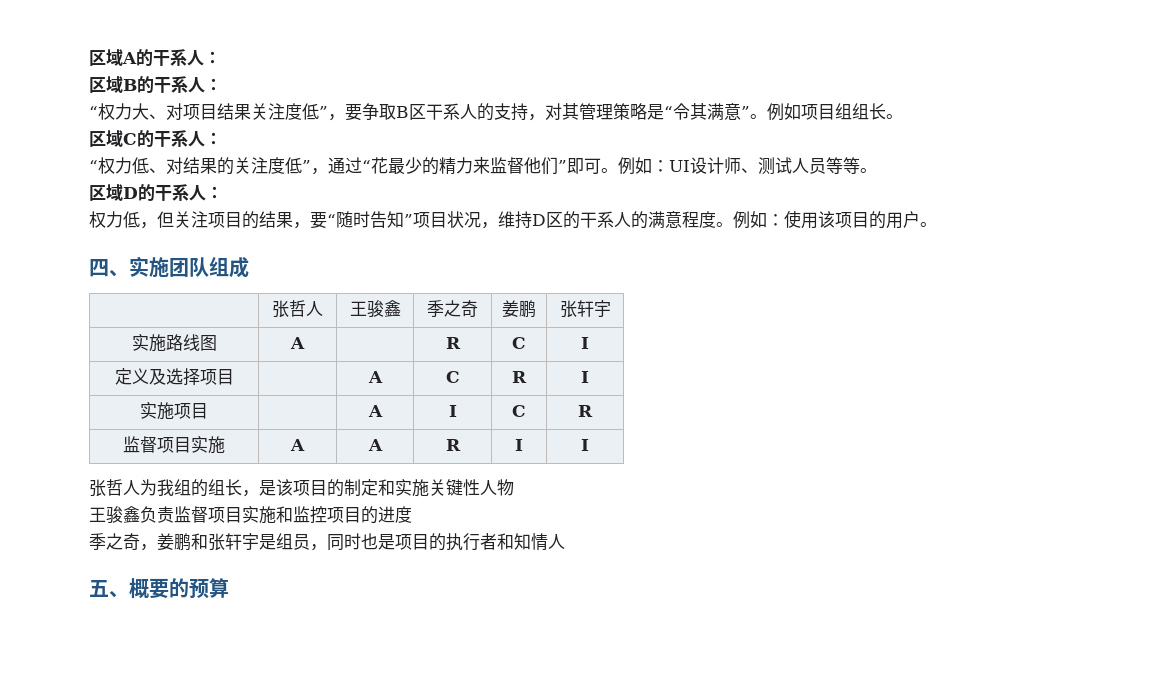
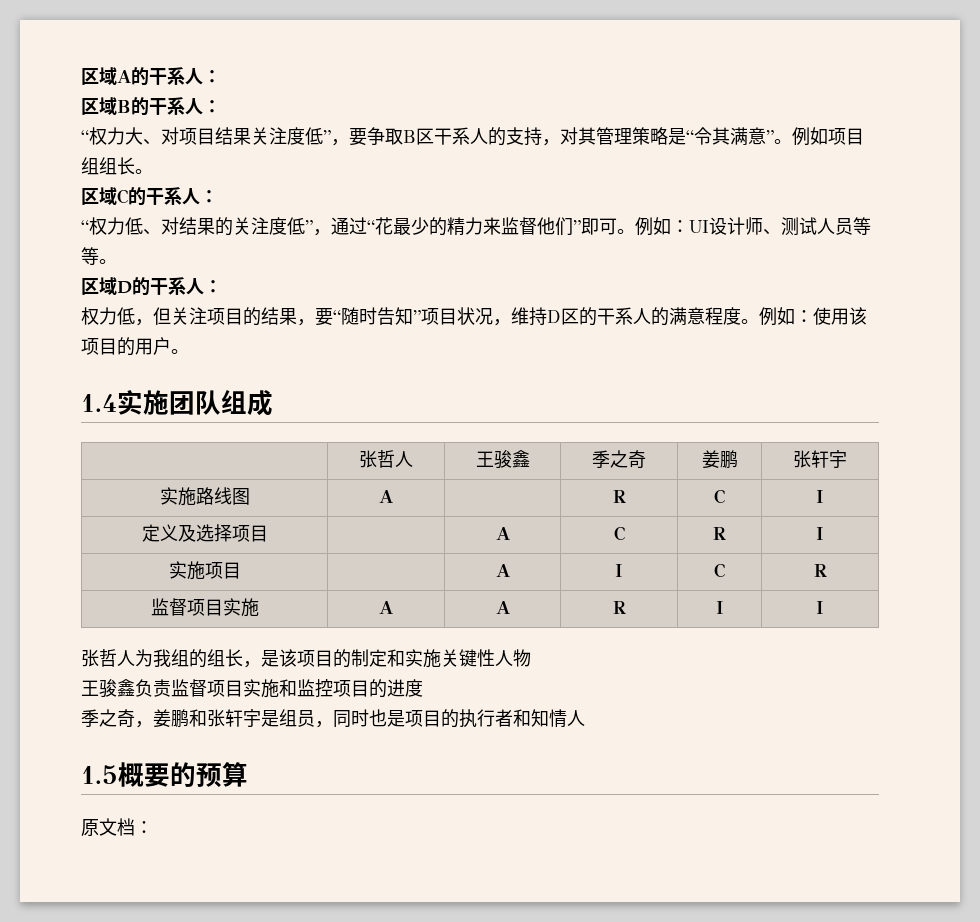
[89,259,129,277] 四、 -> [81,394,117,412] 1.4
[89,580,129,598] 五、 -> [81,765,118,784] 1.5
(229, 588) none -> [81,818,153,836] // 原文档：

